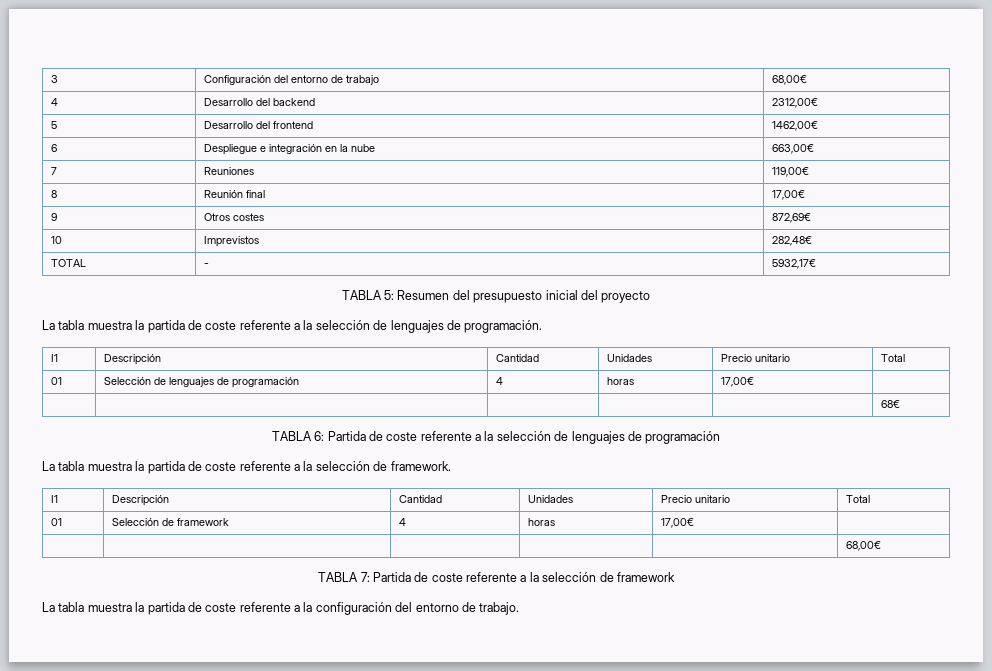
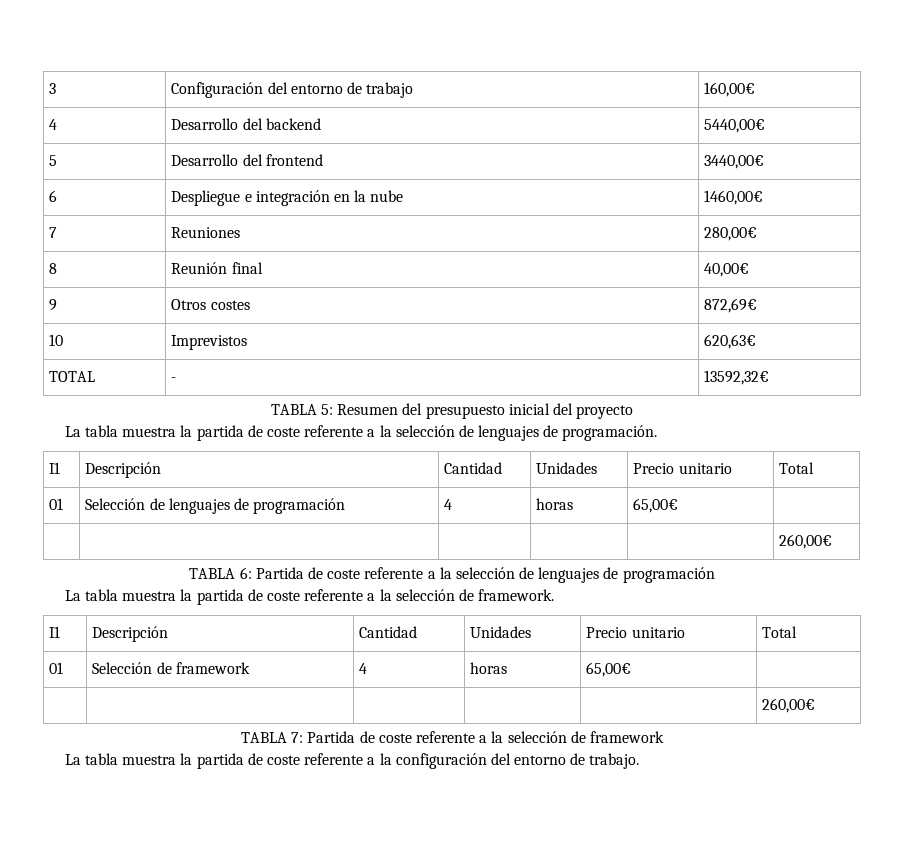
[771,75,807,85] 68,00€ -> [704,82,756,97] 160,00€
[771,98,818,108] 2312,00€ -> [704,119,766,133] 5440,00€
[771,121,818,131] 1462,00€ -> [704,155,765,169] 3440,00€
[771,144,814,154] 663,00€ -> [704,190,764,205] 1460,00€
[771,167,809,177] 119,00€ -> [704,227,758,241] 280,00€
[771,190,805,200] 17,00€ -> [704,263,750,277] 40,00€
[771,236,812,246] 282,48€ -> [704,334,757,349] 620,63€
[771,259,816,269] 5932,17€ -> [704,370,770,385] 13592,32€
[720,377,754,387] [880,400,900,408] 17,00€ | // | | | | | 68€ -> [633,498,679,513] [779,534,833,549] 65,00€ | // | | | | | 260,00€
[660,518,694,528] [845,541,881,551] 17,00€ | // | | | | | 68,00€ -> [586,662,632,677] [762,698,816,713] 65,00€ | // | | | | | 260,00€

